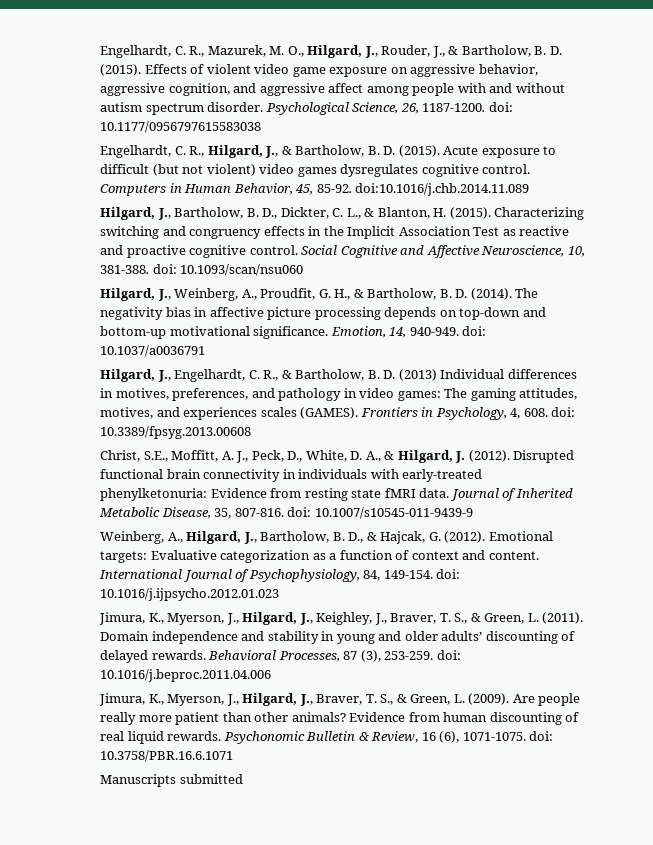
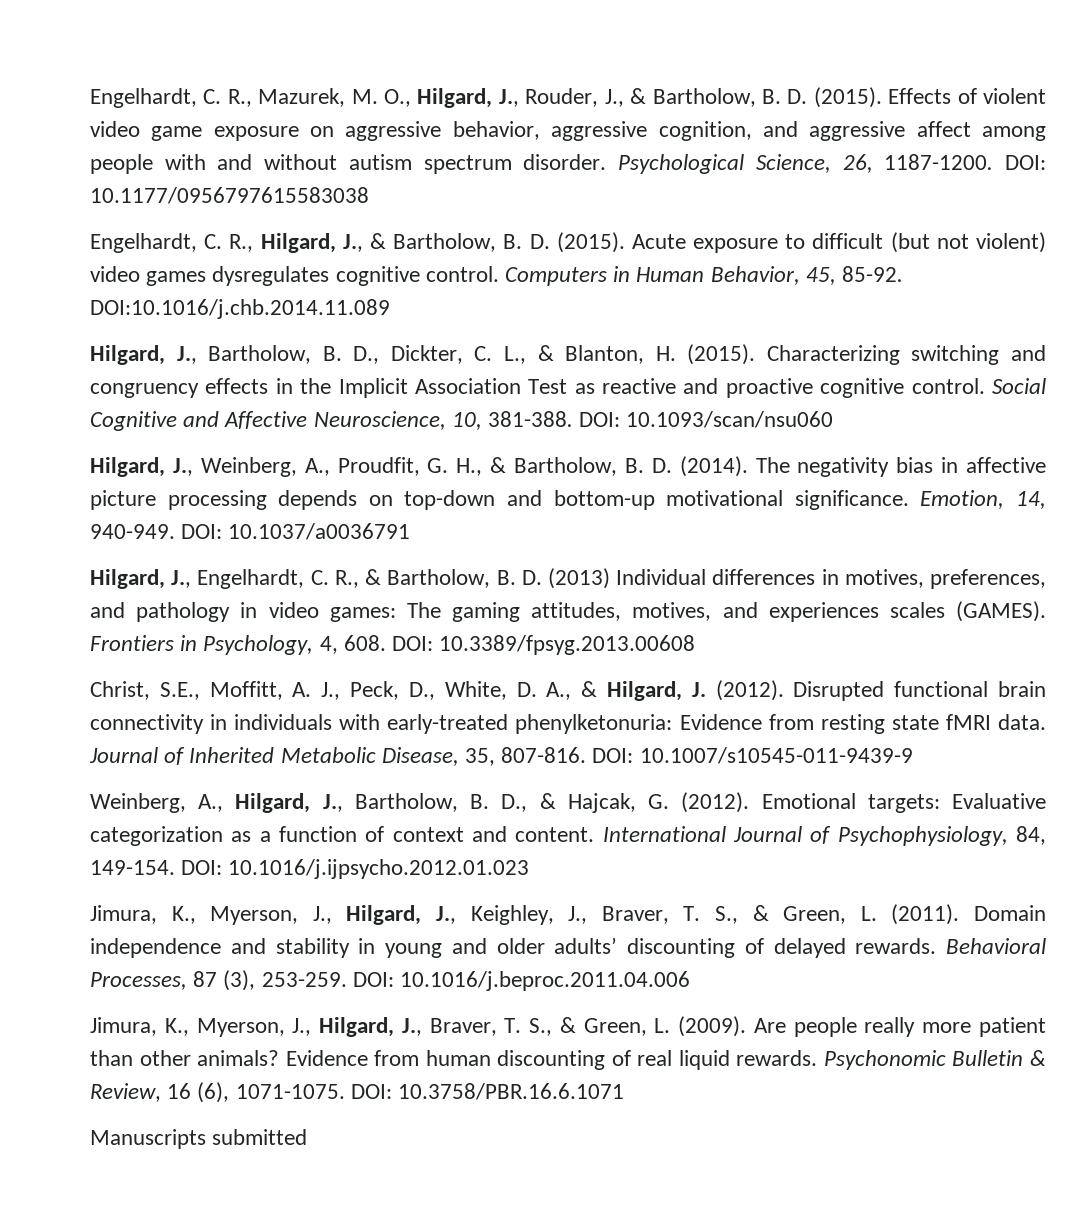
[488,102,513,112] doi: -> [1004,155,1046,170] DOI:
[355,183,530,196] doi:10.1016/j.chb.2014.11.089 -> [90,299,391,319] DOI:10.1016/j.chb.2014.11.089
[152,264,177,274] doi: -> [579,412,621,427] DOI:
[462,326,487,336] doi: -> [181,524,223,539] DOI:
[551,407,576,417] doi: -> [392,636,434,651] DOI:
[287,507,312,517] doi: -> [592,748,634,763] DOI:
[436,569,461,579] doi: -> [181,860,223,875] DOI:
[436,650,461,660] doi: -> [352,972,394,987] DOI:
[529,731,554,741] doi: -> [350,1084,392,1099] DOI:

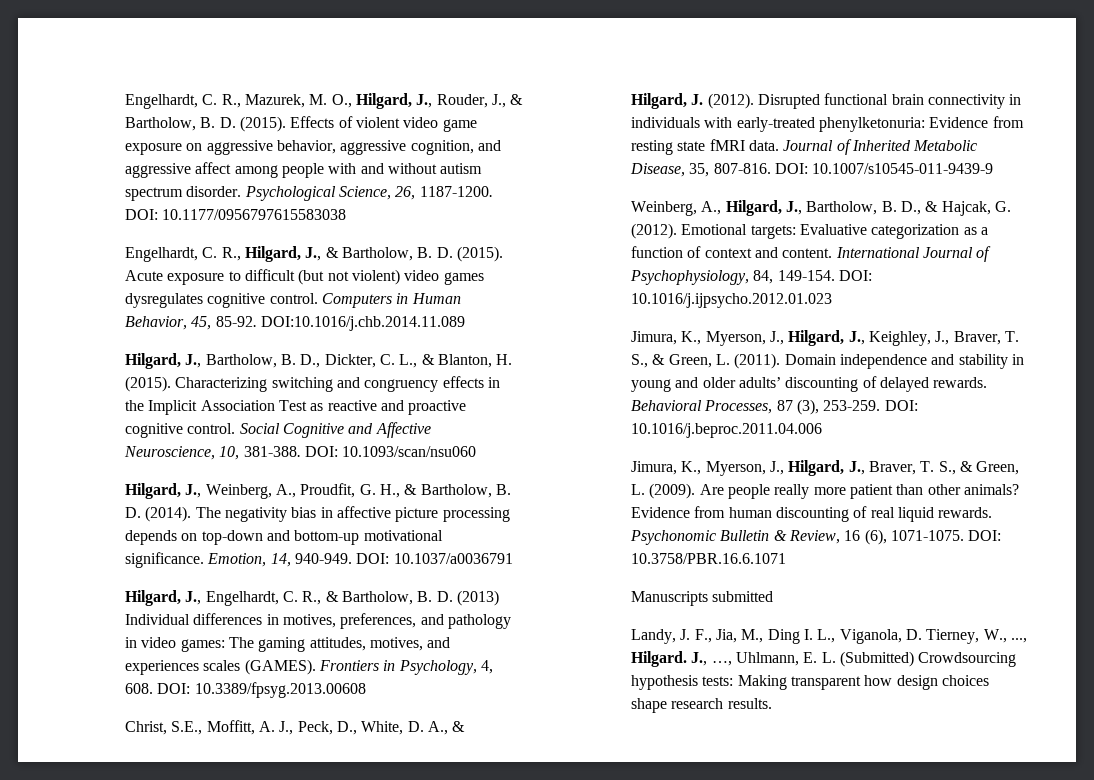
(308, 1137) none -> [631,629,1027,644] [631,651,1017,667] [631,675,990,690] [631,698,772,713] // Landy, J. F., Jia, M., Ding I. L., Viganola, D. Tierney, W., ..., Hilgard. J., …, Uhlmann, E. L. (Submitted) Crowdsourcing hypothesis tests: Making transparent how design choices shape research results.

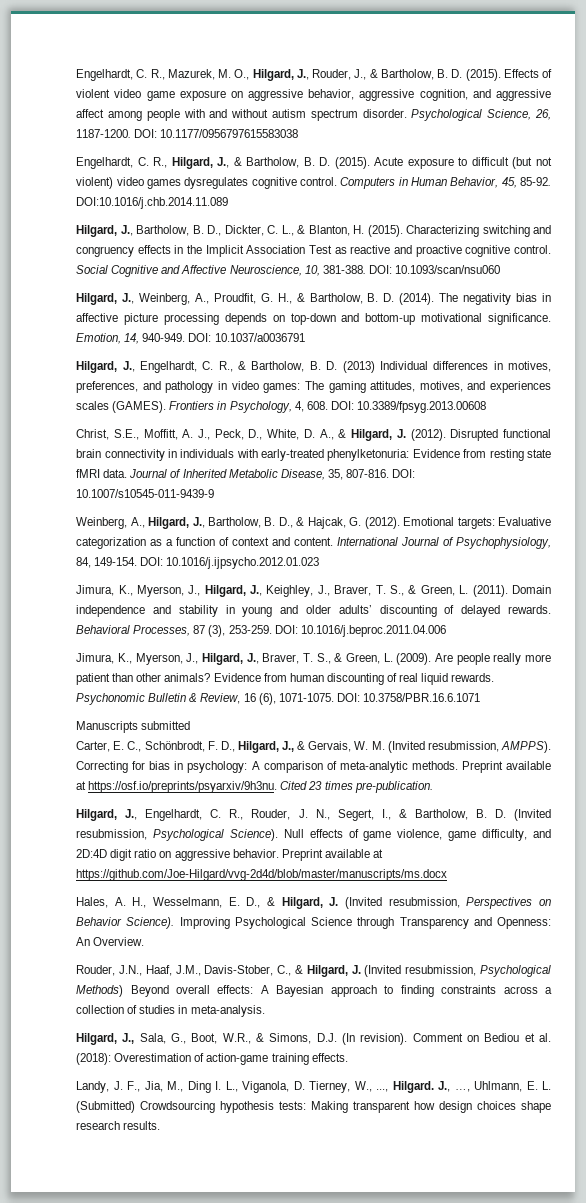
(774, 596) none -> [76,741,552,753] [76,761,551,773] [76,781,433,793] [76,809,551,821] [76,829,552,841] [76,849,383,861] [76,869,448,881] [76,897,551,909] [76,917,551,929] [76,937,145,946] [76,965,551,977] [76,985,552,997] [76,1005,265,1017] [76,1033,552,1045] [76,1053,348,1065] // Carter, E. C., Schönbrodt, F. D., Hilgard, J., & Gervais, W. M. (Invited resubmission, AMPPS). Correcting for bias in psychology: A comparison of meta-analytic methods. Preprint available at https://osf.io/preprints/psyarxiv/9h3nu. Cited 23 times pre-publication. // Hilgard, J., Engelhardt, C. R., Rouder, J. N., Segert, I., & Bartholow, B. D. (Invited resubmission, Psychological Science). Null effects of game violence, game difficulty, and 2D:4D digit ratio on aggressive behavior. Preprint available at https://github.com/Joe-Hilgard/vvg-2d4d/blob/master/manuscripts/ms.docx // Hales, A. H., Wesselmann, E. D., & Hilgard, J. (Invited resubmission, Perspectives on Behavior Science). Improving Psychological Science through Transparency and Openness: An Overview. // Rouder, J.N., Haaf, J.M., Davis-Stober, C., & Hilgard, J. (Invited resubmission, Psychological Methods) Beyond overall effects: A Bayesian approach to finding constraints across a collection of studies in meta-analysis. // Hilgard, J., Sala, G., Boot, W.R., & Simons, D.J. (In revision). Comment on Bediou et al. (2018): Overestimation of action-game training effects.

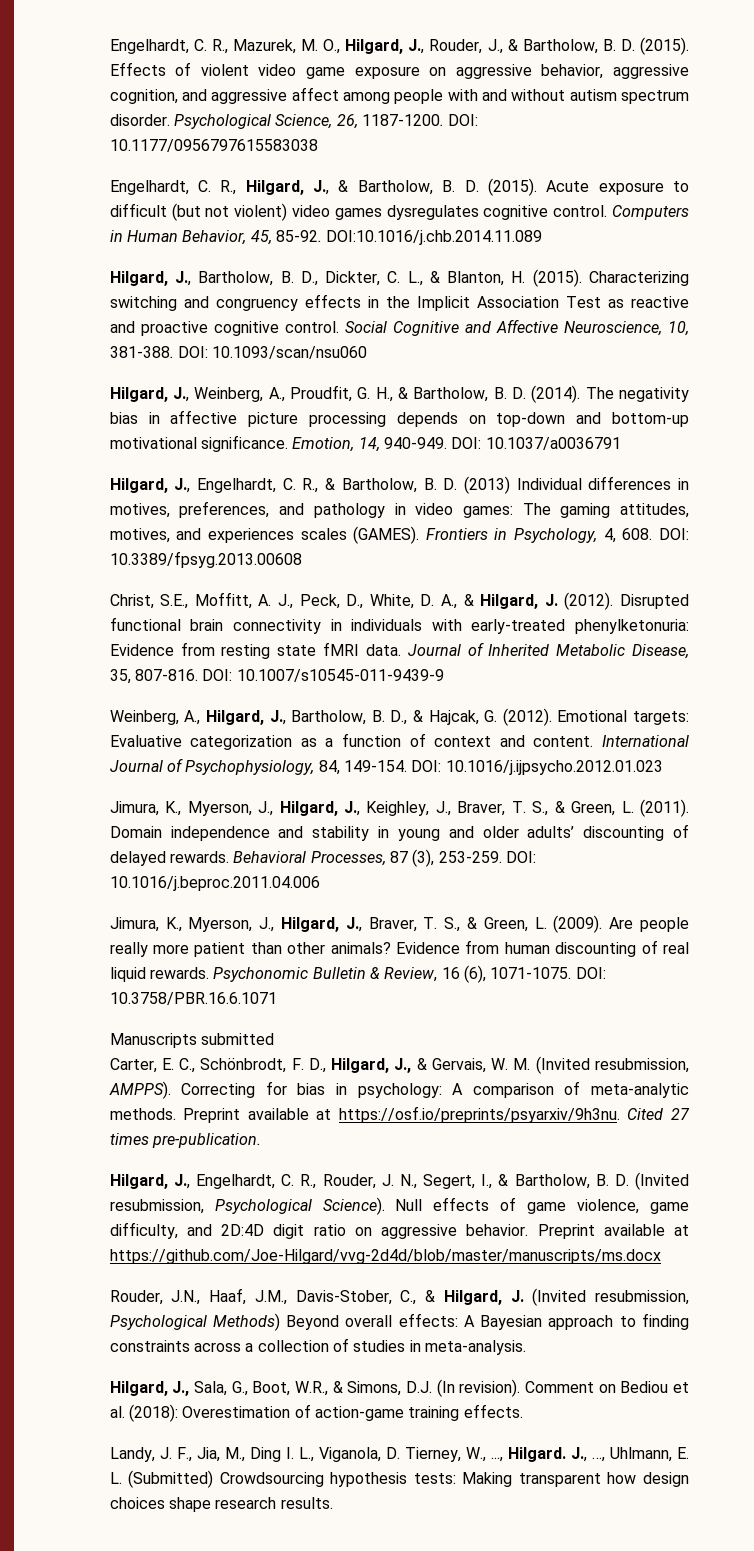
[308,781,323,790] 23 -> [671,1108,690,1120] 27
[76,897,551,909] [76,917,551,929] [76,937,145,946] // Hales, A. H., Wesselmann, E. D., & Hilgard, J. (Invited resubmission, Perspectives on Behavior Science). Improving Psychological Science through Transparency and Openness: An Overview. -> (661, 1256) none

